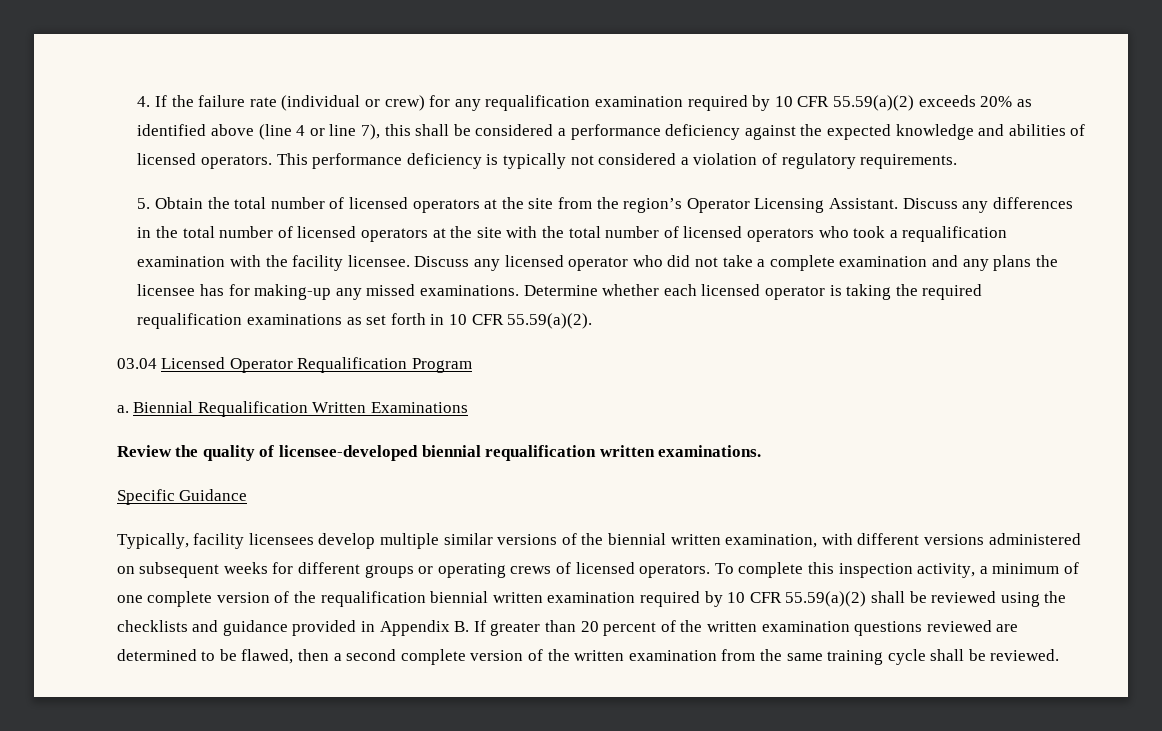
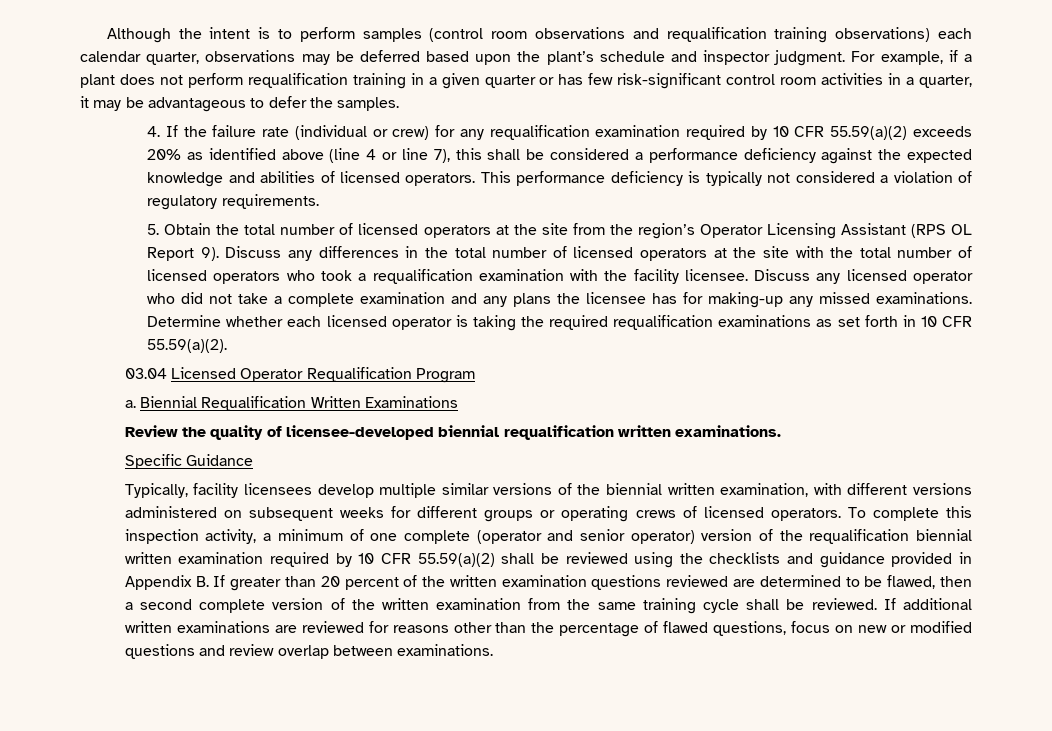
(137, 101) none -> [106,27,972,43] [80,50,972,66] [80,73,972,89] [80,96,400,112] Although the intent is to perform samples (control room observations and requalification training observations) each calendar quarter, observations may be deferred based upon the plant’s schedule and inspector judgment. For example, if a plant does not perform requalification training in a given quarter or has few risk-significant control room activities in a quarter, it may be advantageous to defer the samples. //
[828,198,898,209] Assistant. -> [840,223,972,238] [147,247,219,261] Assistant (RPS OL Report 9).
(213, 599) none -> [476,529,695,544] (operator and senior operator)
(1060, 655) none -> [883,598,972,610] [124,621,972,637] [124,644,494,659] If additional written examinations are reviewed for reasons other than the percentage of flawed questions, focus on new or modified questions and review overlap between examinations.

